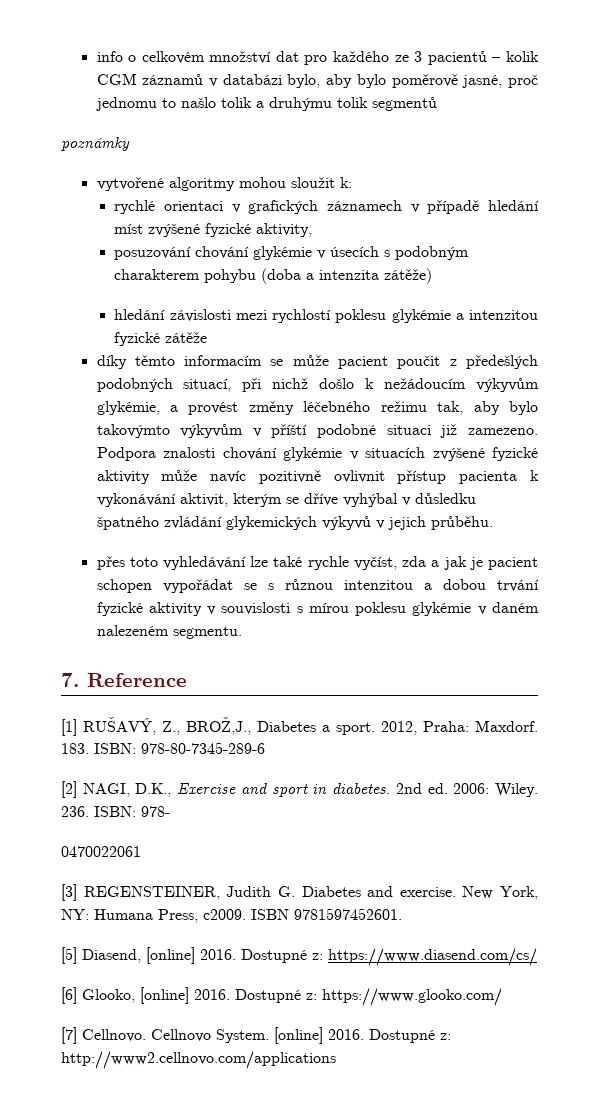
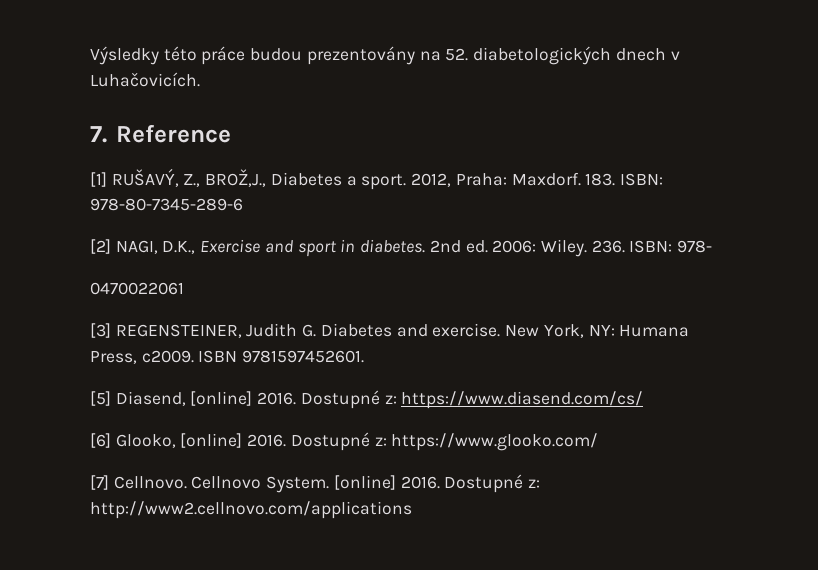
[96,51,540,65] [96,73,538,88] [95,97,437,111] [61,137,130,151] [96,177,352,191] [114,200,539,214] [114,223,313,237] [114,246,470,260] [114,268,433,284] [114,309,538,323] [114,332,208,346] [96,355,538,369] [96,378,539,392] [96,401,538,415] [96,424,538,438] [96,447,538,461] [96,470,539,484] [96,493,476,507] [96,516,493,530] [96,556,538,570] [96,579,539,593] [96,602,539,616] [96,625,242,639] info o celkovém množství dat pro každého ze 3 pacientů – kolik CGM záznamů v databázi bylo, aby bylo poměrově jasné, proč jednomu to našlo tolik a druhýmu tolik segmentů // poznámky // vytvořené algoritmy mohou sloužit k: // rychlé orientaci v grafických záznamech v případě hledání míst zvýšené fyzické aktivity, // posuzování chování glykémie v úsecích s podobným charakterem pohybu (doba a intenzita zátěže) // hledání závislosti mezi rychlostí poklesu glykémie a intenzitou fyzické zátěže // díky těmto informacím se může pacient poučit z předešlých podobných situací, při nichž došlo k nežádoucím výkyvům glykémie, a provést změny léčebného režimu tak, aby bylo takovýmto výkyvům v příští podobné situaci již zamezeno. Podpora znalosti chování glykémie v situacích zvýšené fyzické aktivity může navíc pozitivně ovlivnit přístup pacienta k vykonávání aktivit, kterým se dříve vyhýbal v důsledku špatného zvládání glykemických výkyvů v jejich průběhu. // přes toto vyhledávání lze také rychle vyčíst, zda a jak je pacient schopen vypořádat se s různou intenzitou a dobou trvání fyzické aktivity v souvislosti s mírou poklesu glykémie v daném nalezeném segmentu. -> [90,46,680,65] [90,72,200,87] Výsledky této práce budou prezentovány na 52. diabetologických dnech v Luhačovicích.

